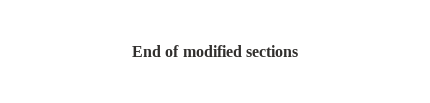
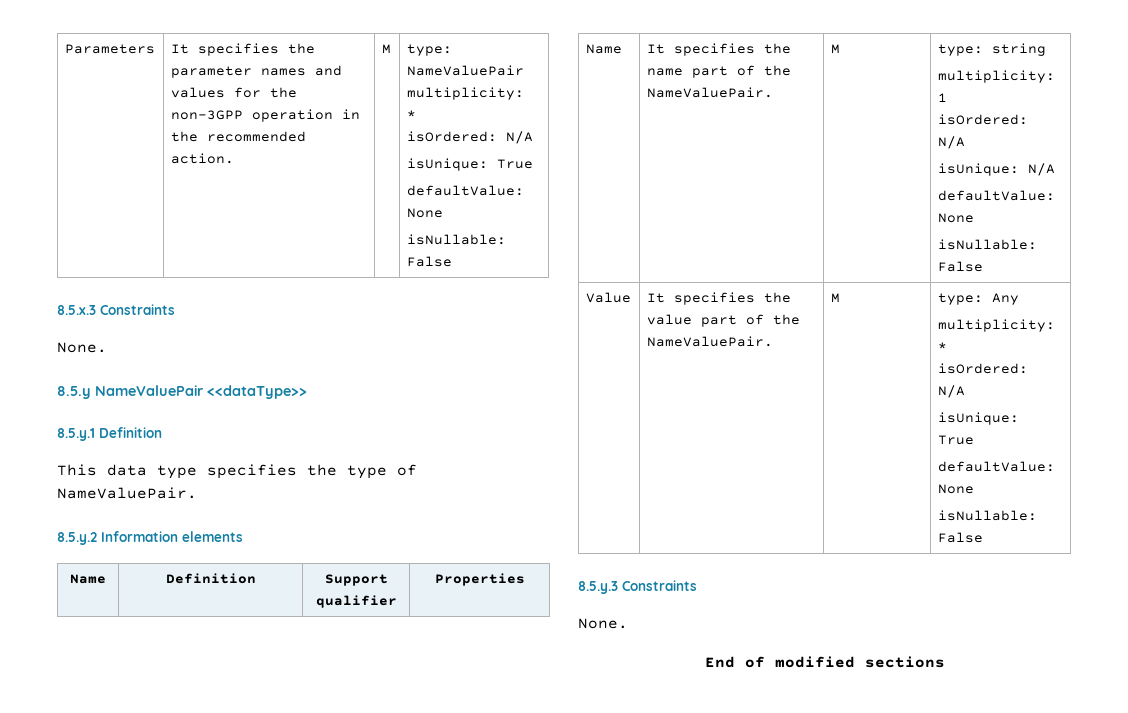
(132, 51) none -> [64,44,155,54] [170,43,315,56] [170,65,342,78] [170,87,297,98] [170,109,360,122] [170,131,306,142] [170,153,234,164] [381,44,391,54] [406,44,452,56] [406,65,524,76] [406,87,524,100] [406,110,416,119] [406,131,533,144] [406,158,533,171] [406,185,524,196] [406,208,443,218] [406,234,506,245] [406,256,452,267] [57,304,175,315] [57,342,107,353] [57,385,307,399] [57,427,162,441] [57,464,417,479] [57,487,197,499] [57,531,243,545] [70,574,106,584] [165,573,256,584] [324,574,388,586] [315,595,397,608] [434,573,525,586] [585,44,622,54] [646,43,791,56] [646,65,791,78] [646,87,773,98] [830,44,840,54] [937,43,1046,56] [937,70,1055,83] [937,93,947,102] [937,114,1028,125] [937,136,965,149] [937,163,1055,176] [937,190,1055,201] [937,213,974,223] [937,239,1037,250] [937,261,983,272] [585,292,631,303] [646,292,791,305] [646,314,800,327] [646,336,773,347] [830,293,840,303] [937,293,1019,305] [937,319,1055,332] [937,342,947,351] [937,363,1028,374] [937,385,965,398] [937,412,1019,425] [937,435,974,445] [937,461,1055,472] [937,484,974,494] [937,510,1037,521] [937,532,983,543] [578,580,697,594] [578,618,628,629] Parameters | It specifies the parameter names and values for the non-3GPP operation in the recommended action. | M | type: NameValuePair multiplicity: * // isOrdered: N/A // isUnique: True // defaultValue: None // isNullable: False // 8.5.x.3 Constraints // None. // 8.5.y NameValuePair <<dataType>> // 8.5.y.1 Definition // This data type specifies the type of NameValuePair. // 8.5.y.2 Information elements // Name | Definition | Support qualifier | Properties // Name | It specifies the name part of the NameValuePair. | M | type: string // multiplicity: 1 // isOrdered: N/A // isUnique: N/A // defaultValue: None // isNullable: False // Value | It specifies the value part of the NameValuePair. | M | type: Any // multiplicity: * // isOrdered: N/A // isUnique: True // defaultValue: None // isNullable: False // 8.5.y.3 Constraints // None. //

